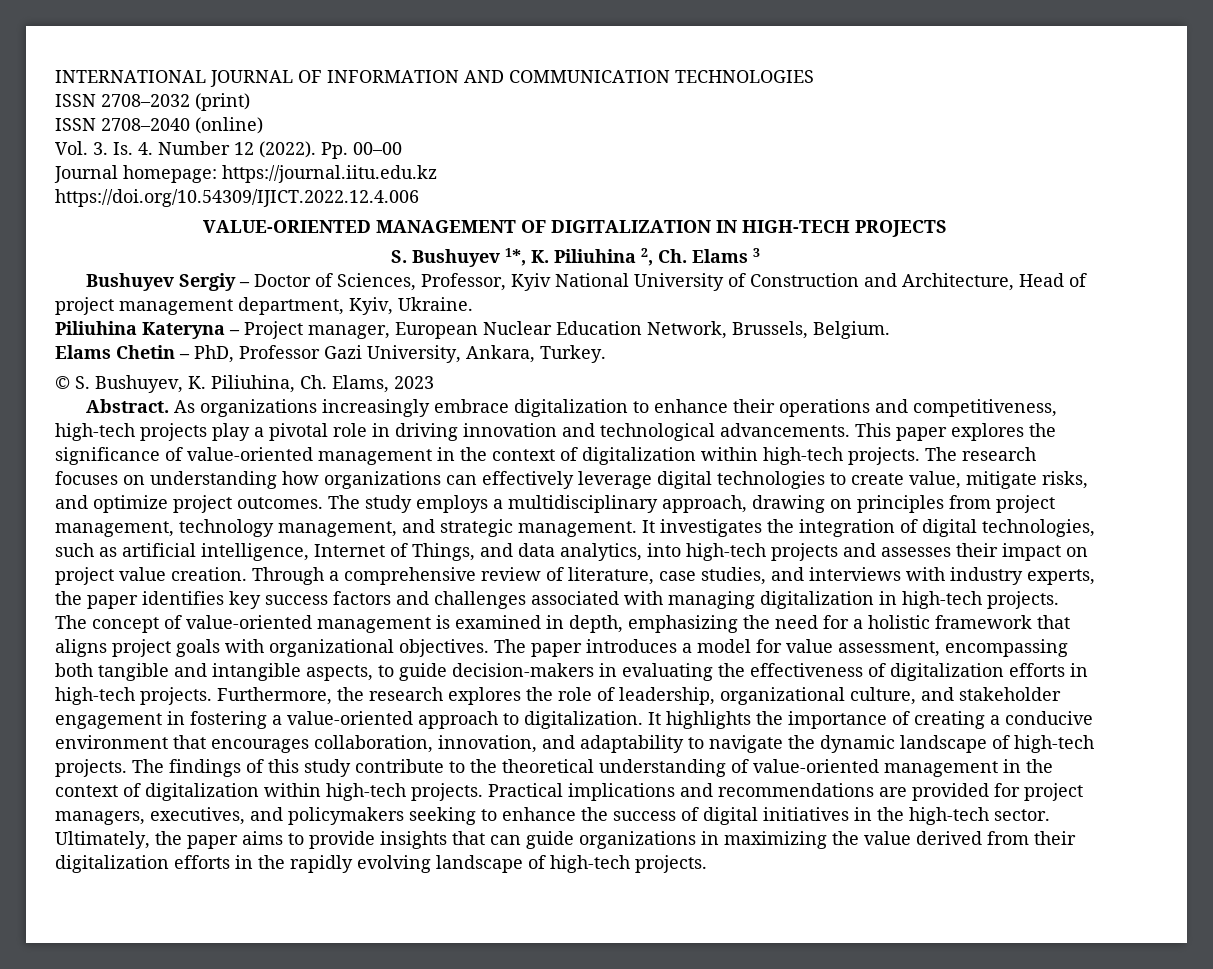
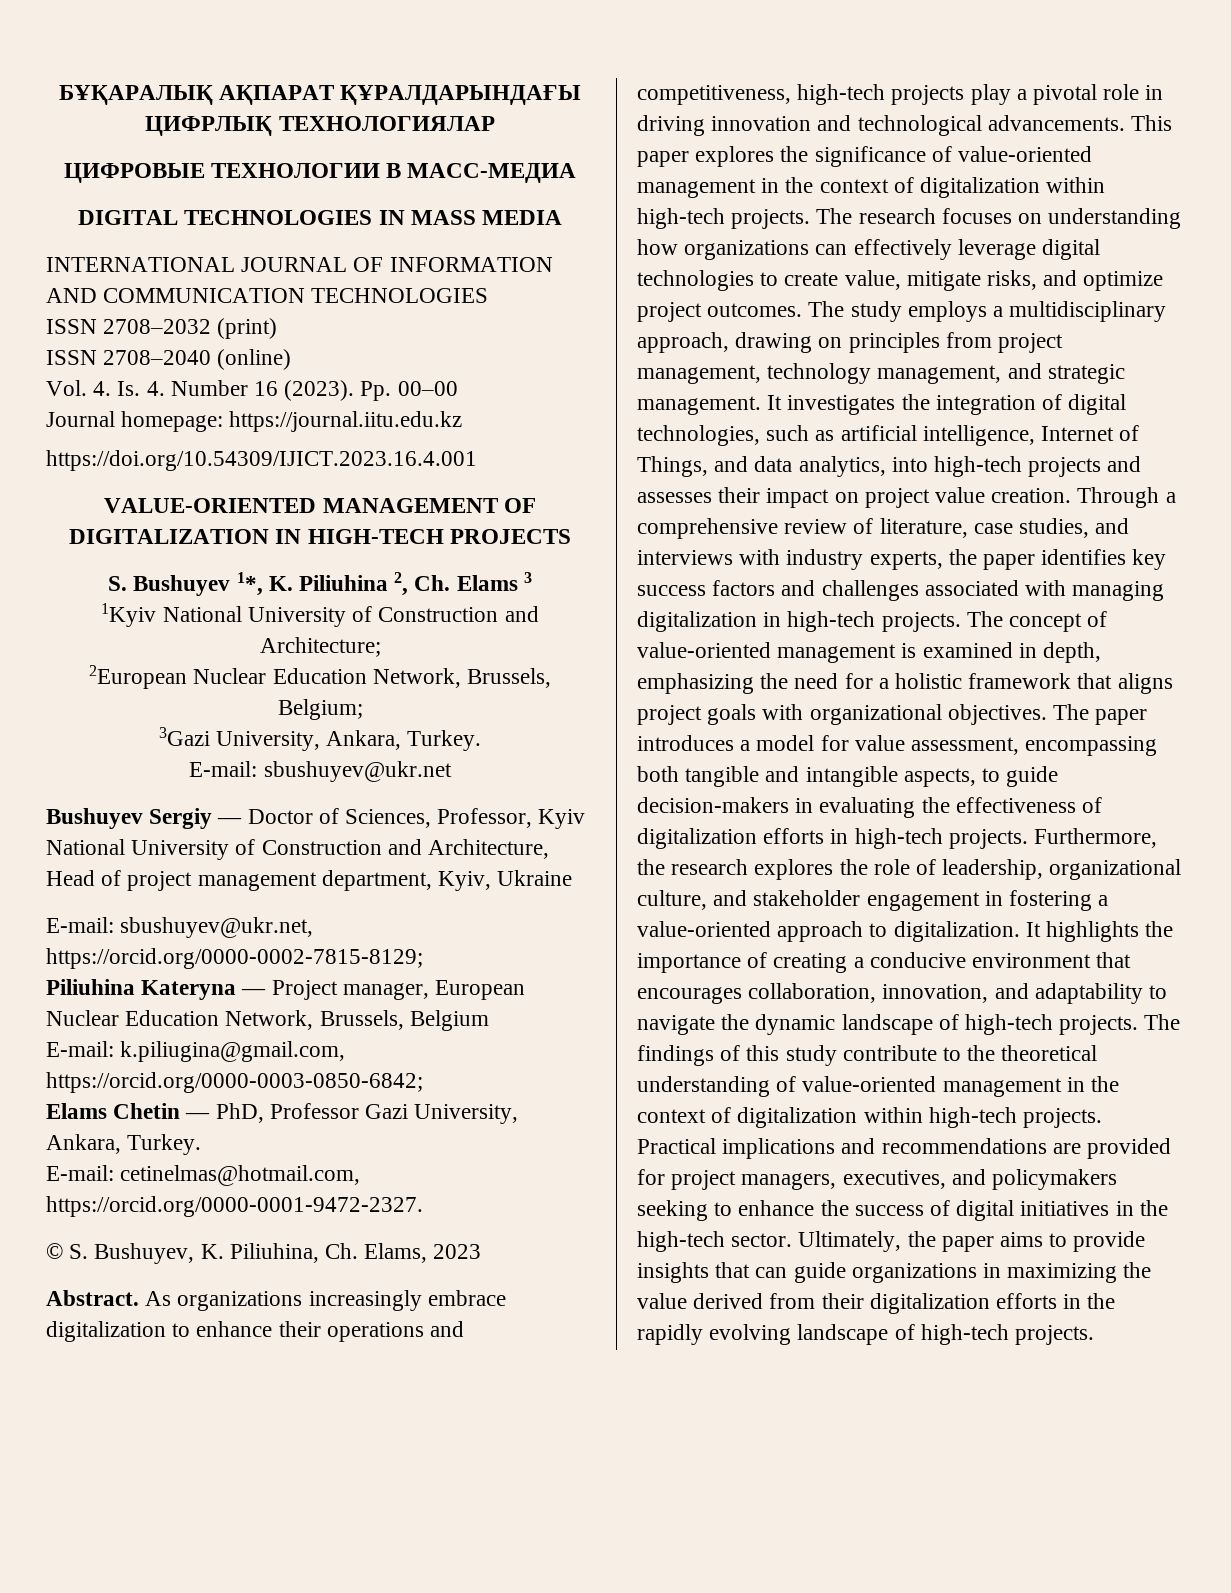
(55, 76) none -> [58,85,582,105] [145,116,495,136] [63,163,577,183] [78,210,562,225] БҰҚАРАЛЫҚ АҚПАРАТ ҚҰРАЛДАРЫНДАҒЫ ЦИФРЛЫҚ ТЕХНОЛОГИЯЛАР // ЦИФРОВЫЕ ТЕХНОЛОГИИ В МАСС-МЕДИА // DIGITAL TECHNOLOGIES IN MASS MEDIA //
[93,142,108,155] 3. -> [93,381,112,396] 4.
[234,141,316,158] 12 (2022). -> [254,380,355,401] 16 (2023).
[55,189,419,207] https://doi.org/10.54309/IJICT.2022.12.4.006 -> [46,450,477,471] https://doi.org/10.54309/IJICT.2023.16.4.001
(760, 252) none -> [101,603,539,627] [259,637,381,657] [89,665,551,689] [277,699,363,720] [158,727,482,751] [189,761,452,782] // 1Kyiv National University of Construction and Architecture; // 2European Nuclear Education Network, Brussels, Belgium; // 3Gazi University, Ankara, Turkey. // Е-mail: sbushuyev@ukr.net
[238,282,250,287] – -> [217,818,243,824] ―
[398,297,473,311] Ukraine. -> [497,870,573,886] [46,917,314,938] [46,948,423,969] Ukraine // Е-mail: sbushuyev@ukr.net, https://orcid.org/0000-0002-7815-8129;
[229,330,240,335] – -> [241,989,267,995] ―
[813,321,890,339] Belgium. -> [409,1010,489,1031] [46,1041,346,1062] [46,1072,423,1093] Belgium // Е-mail: k.piliugina@gmail.com, https://orcid.org/0000-0003-0850-6842;
[179,354,190,359] – -> [185,1113,211,1119] ―
(606, 354) none -> [46,1165,361,1186] [46,1196,423,1217] // Е-mail: cetinelmas@hotmail.com, https://orcid.org/0000-0001-9472-2327.

